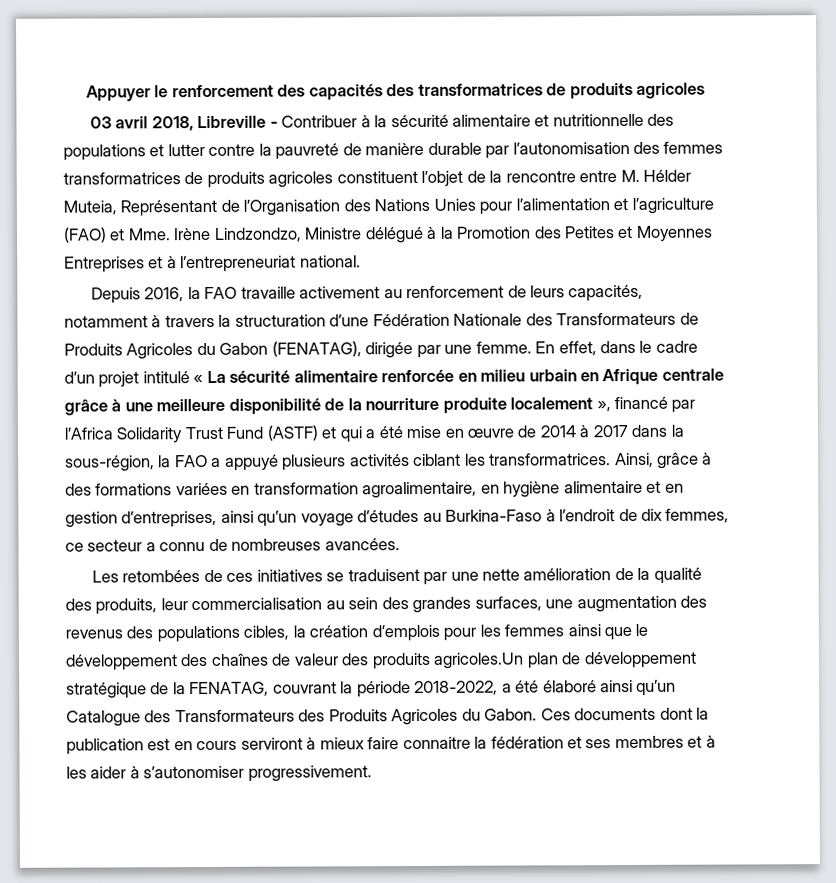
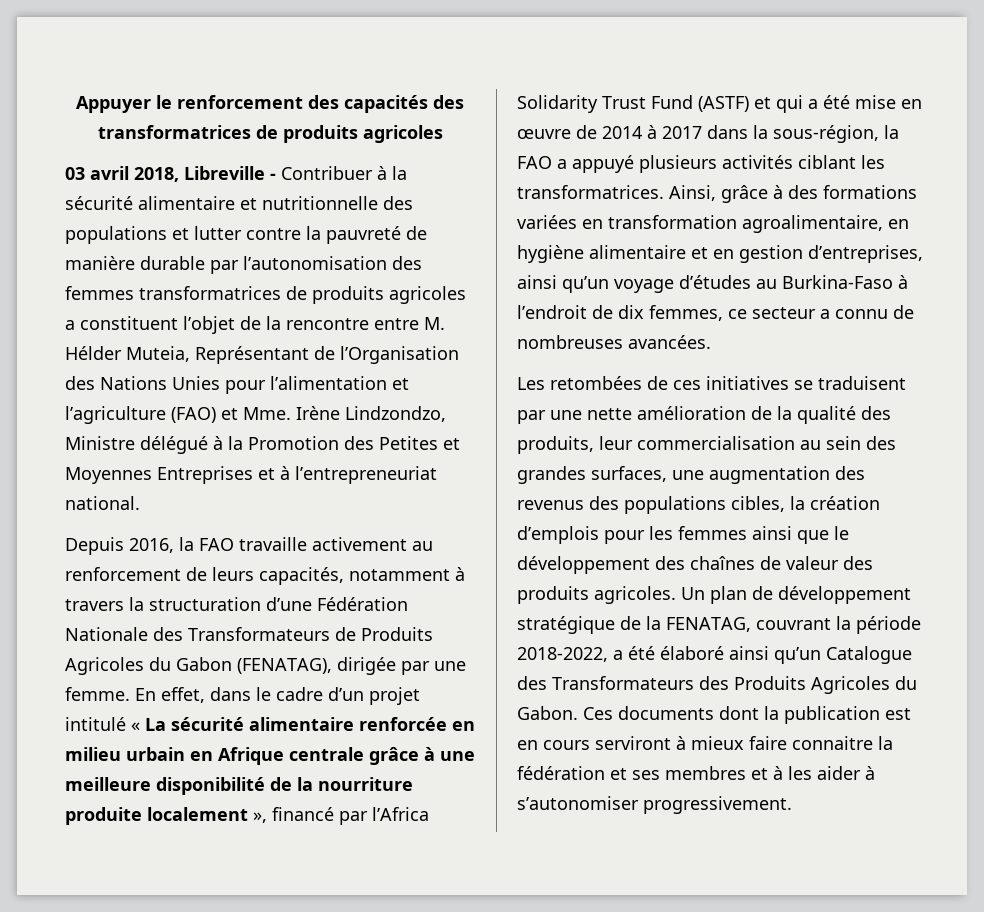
(334, 179) none -> [65,320,75,330] a
[433,652,525,669] agricoles.Un -> [594,586,705,604] agricoles. Un

